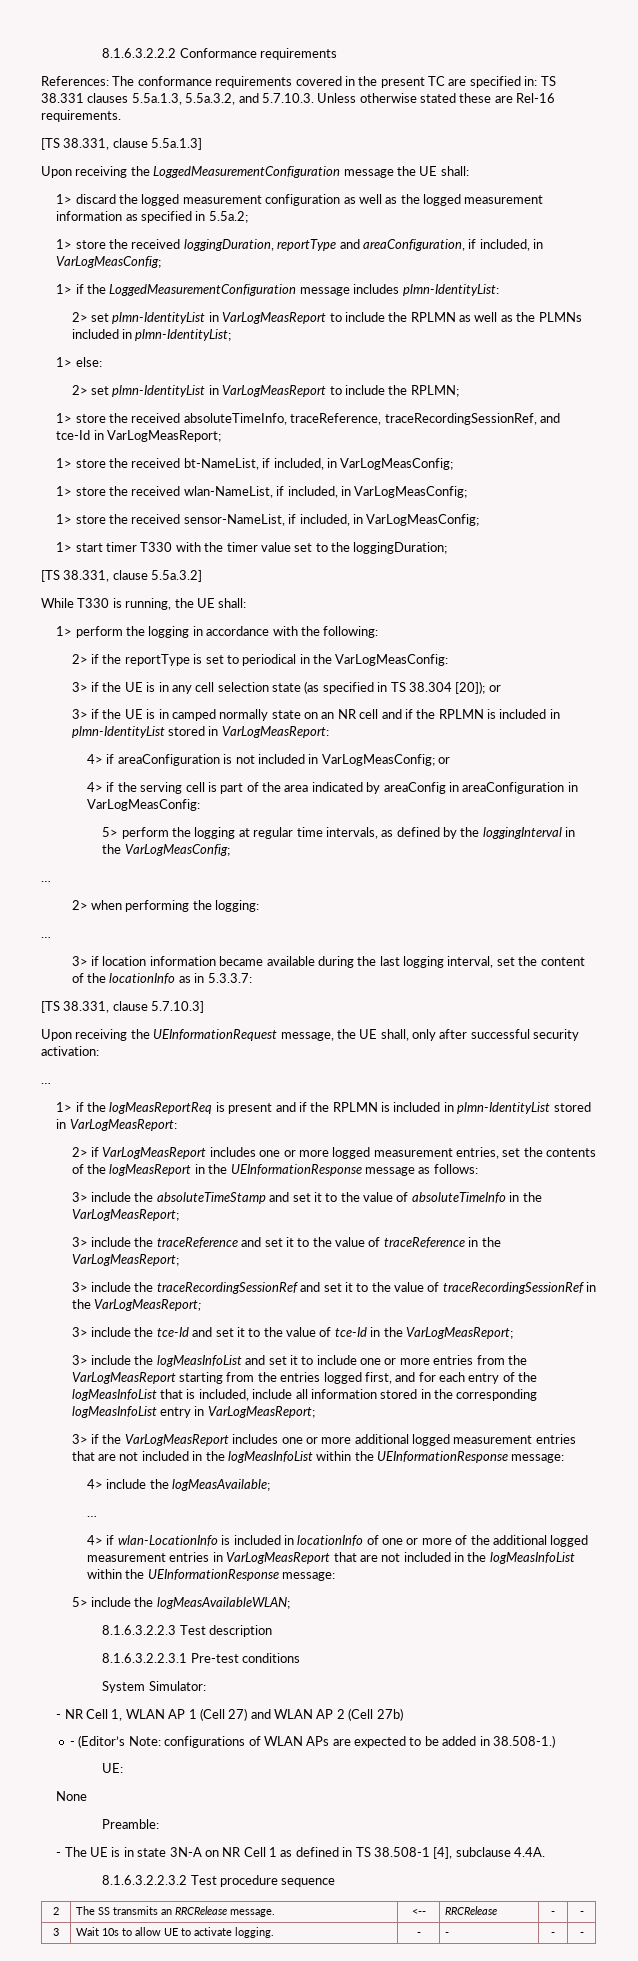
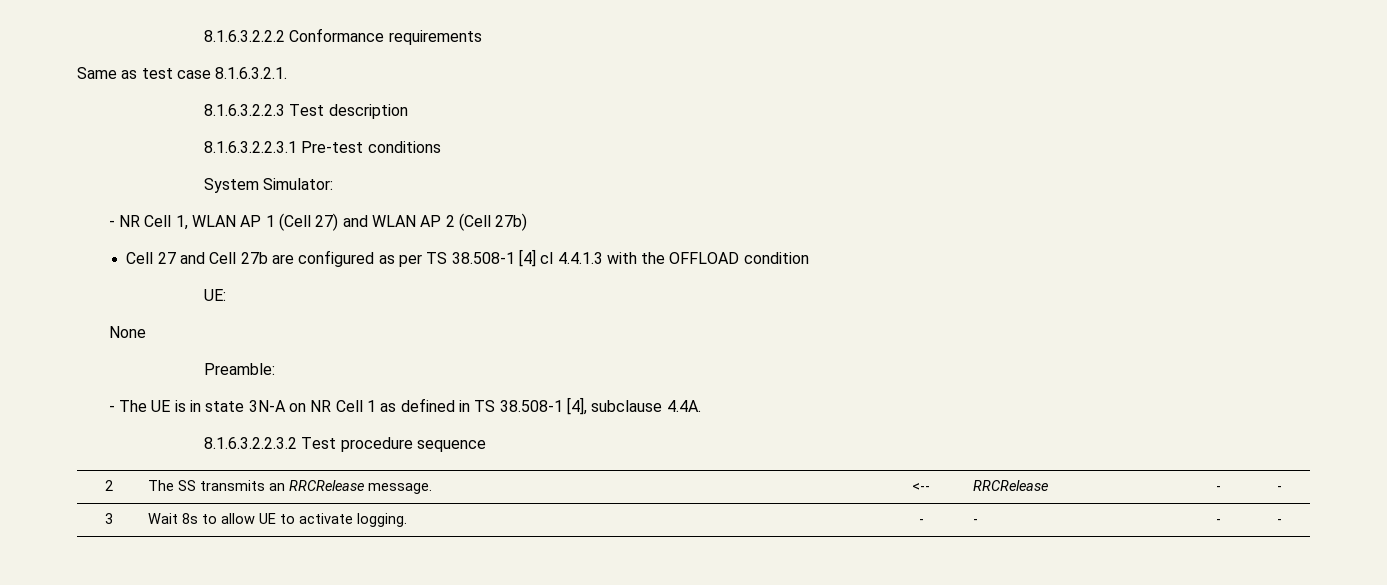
[41,76,556,88] [41,93,556,105] [41,110,121,122] [41,138,203,150] [41,166,469,178] [56,194,544,206] [56,211,248,223] [56,239,544,251] [56,256,162,268] [56,284,499,296] [71,312,582,324] [71,329,232,341] [56,357,102,367] [71,385,459,397] [56,413,560,425] [56,430,222,442] [56,458,454,470] [56,486,468,498] [56,514,480,526] [56,542,448,554] [41,570,203,582] [41,598,247,610] [56,626,379,638] [71,654,449,666] [71,681,501,694] [71,709,560,721] [71,726,329,738] [87,754,451,766] [87,782,578,794] [87,799,201,811] [102,827,576,839] [102,844,230,856] [41,881,51,882] [71,900,260,912] [41,937,51,938] [71,956,585,968] [71,973,252,984] [41,1001,205,1013] [41,1029,580,1041] [41,1046,99,1056] [41,1083,51,1084] [56,1102,591,1114] [56,1119,177,1131] [71,1147,597,1159] [71,1164,478,1176] [71,1192,542,1204] [71,1209,179,1221] [71,1237,501,1248] [71,1254,179,1266] [71,1282,597,1294] [71,1299,202,1311] [71,1327,513,1339] [71,1355,527,1367] [71,1372,538,1384] [71,1389,538,1401] [71,1406,315,1418] [71,1434,576,1446] [71,1451,565,1463] [87,1479,271,1491] [87,1516,98,1517] [87,1535,589,1547] [87,1552,575,1564] [87,1569,336,1581] [71,1597,290,1609] References: The conformance requirements covered in the present TC are specified in: TS 38.331 clauses 5.5a.1.3, 5.5a.3.2, and 5.7.10.3. Unless otherwise stated these are Rel-16 requirements. // [TS 38.331, clause 5.5a.1.3] // Upon receiving the LoggedMeasurementConfiguration message the UE shall: // 1> discard the logged measurement configuration as well as the logged measurement information as specified in 5.5a.2; // 1> store the received loggingDuration, reportType and areaConfiguration, if included, in VarLogMeasConfig; // 1> if the LoggedMeasurementConfiguration message includes plmn-IdentityList: // 2> set plmn-IdentityList in VarLogMeasReport to include the RPLMN as well as the PLMNs included in plmn-IdentityList; // 1> else: // 2> set plmn-IdentityList in VarLogMeasReport to include the RPLMN; // 1> store the received absoluteTimeInfo, traceReference, traceRecordingSessionRef, and tce-Id in VarLogMeasReport; // 1> store the received bt-NameList, if included, in VarLogMeasConfig; // 1> store the received wlan-NameList, if included, in VarLogMeasConfig; // 1> store the received sensor-NameList, if included, in VarLogMeasConfig; // 1> start timer T330 with the timer value set to the loggingDuration; // [TS 38.331, clause 5.5a.3.2] // While T330 is running, the UE shall: // 1> perform the logging in accordance with the following: // 2> if the reportType is set to periodical in the VarLogMeasConfig: // 3> if the UE is in any cell selection state (as specified in TS 38.304 [20]); or // 3> if the UE is in camped normally state on an NR cell and if the RPLMN is included in plmn-IdentityList stored in VarLogMeasReport: // 4> if areaConfiguration is not included in VarLogMeasConfig; or // 4> if the serving cell is part of the area indicated by areaConfig in areaConfiguration in VarLogMeasConfig: // 5> perform the logging at regular time intervals, as defined by the loggingInterval in the VarLogMeasConfig; // … // 2> when performing the logging: // … // 3> if location information became available during the last logging interval, set the content of the locationInfo as in 5.3.3.7: // [TS 38.331, clause 5.7.10.3] // Upon receiving the UEInformationRequest message, the UE shall, only after successful security activation: // … // 1> if the logMeasReportReq is present and if the RPLMN is included in plmn-IdentityList stored in VarLogMeasReport: // 2> if VarLogMeasReport includes one or more logged measurement entries, set the contents of the logMeasReport in the UEInformationResponse message as follows: // 3> include the absoluteTimeStamp and set it to the value of absoluteTimeInfo in the VarLogMeasReport; // 3> include the traceReference and set it to the value of traceReference in the VarLogMeasReport; // 3> include the traceRecordingSessionRef and set it to the value of traceRecordingSessionRef in the VarLogMeasReport; // 3> include the tce-Id and set it to the value of tce-Id in the VarLogMeasReport; // 3> include the logMeasInfoList and set it to include one or more entries from the VarLogMeasReport starting from the entries logged first, and for each entry of the logMeasInfoList that is included, include all information stored in the corresponding logMeasInfoList entry in VarLogMeasReport; // 3> if the VarLogMeasReport includes one or more additional logged measurement entries that are not included in the logMeasInfoList within the UEInformationResponse message: // 4> include the logMeasAvailable; // … // 4> if wlan-LocationInfo is included in locationInfo of one or more of the additional logged measurement entries in VarLogMeasReport that are not included in the logMeasInfoList within the UEInformationResponse message: // 5> include the logMeasAvailableWLAN; -> [77,67,288,79] Same as test case 8.1.6.3.2.1.
[70,1735,555,1748] - (Editor’s Note: configurations of WLAN APs are expected to be added in 38.508-1.) -> [126,249,809,267] Cell 27 and Cell 27b are configured as per TS 38.508-1 [4] cl 4.4.1.3 with the OFFLOAD condition
[102,1928,120,1936] 10s -> [181,513,198,524] 8s

